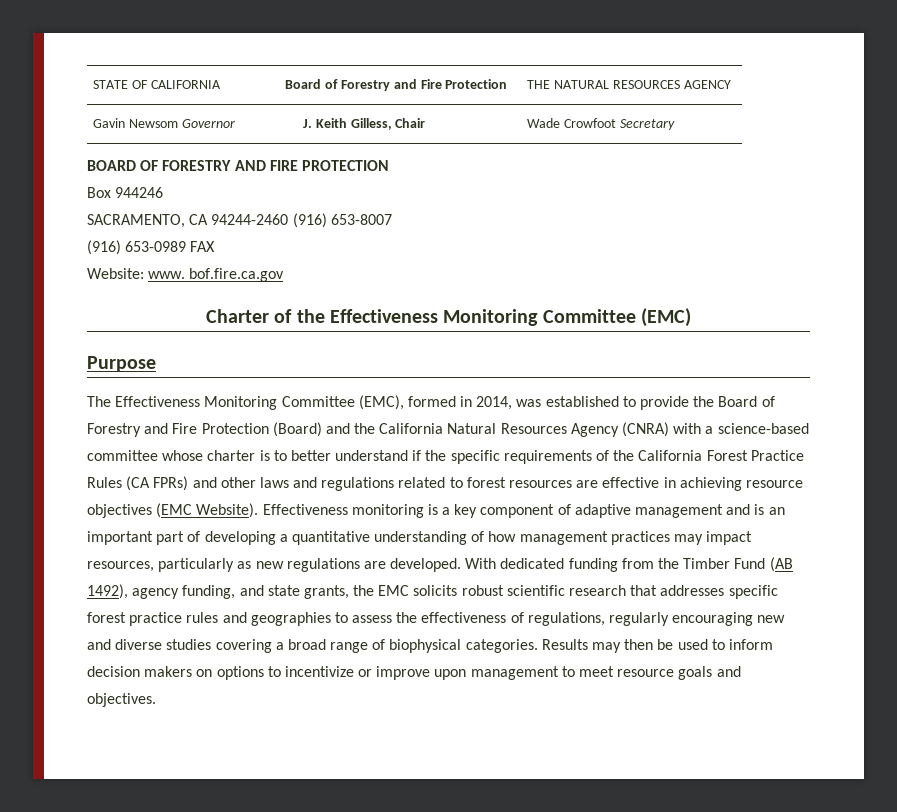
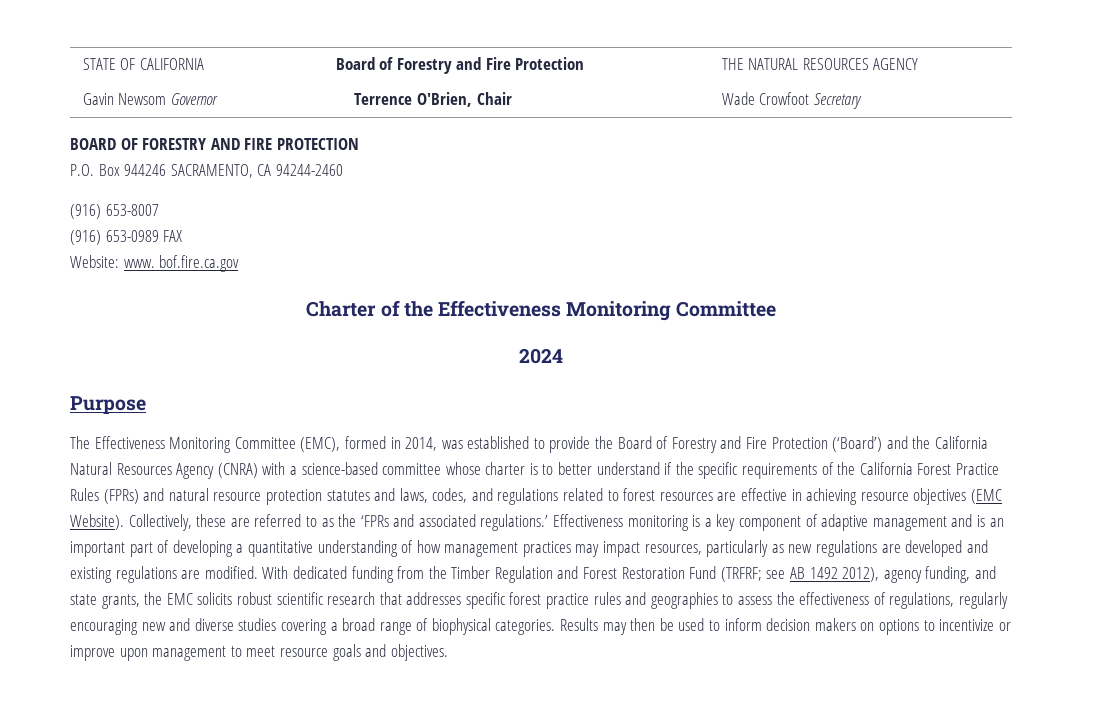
[303,118,392,130] J. Keith Gilless, -> [354,92,473,107] Terrence O'Brien,
(389, 165) none -> [70,164,94,176] P.O.
(164, 192) // -> (167, 170) none
(289, 219) none -> (343, 170) //
[640,308,691,327] (EMC) -> [519,348,563,364] // 2024
[272,422,322,437] (Board) -> [832,436,883,452] (‘Board’)
[126,476,289,491] (CA FPRs) and other laws -> [103,488,468,505] (FPRs) and natural resource protection statutes and laws, codes,
(259, 510) none -> [128,514,549,531] Collectively, these are referred to as the ‘FPRs and associated regulations.’
[390,558,462,572] developed. -> [905,540,988,557] [70,566,258,583] developed and existing regulations are modified.
[734,557,793,572] [87,584,128,599] Fund (AB 1492), -> [494,566,880,583] Regulation and Forest Restoration Fund (TRFRF; see AB 1492 2012),

